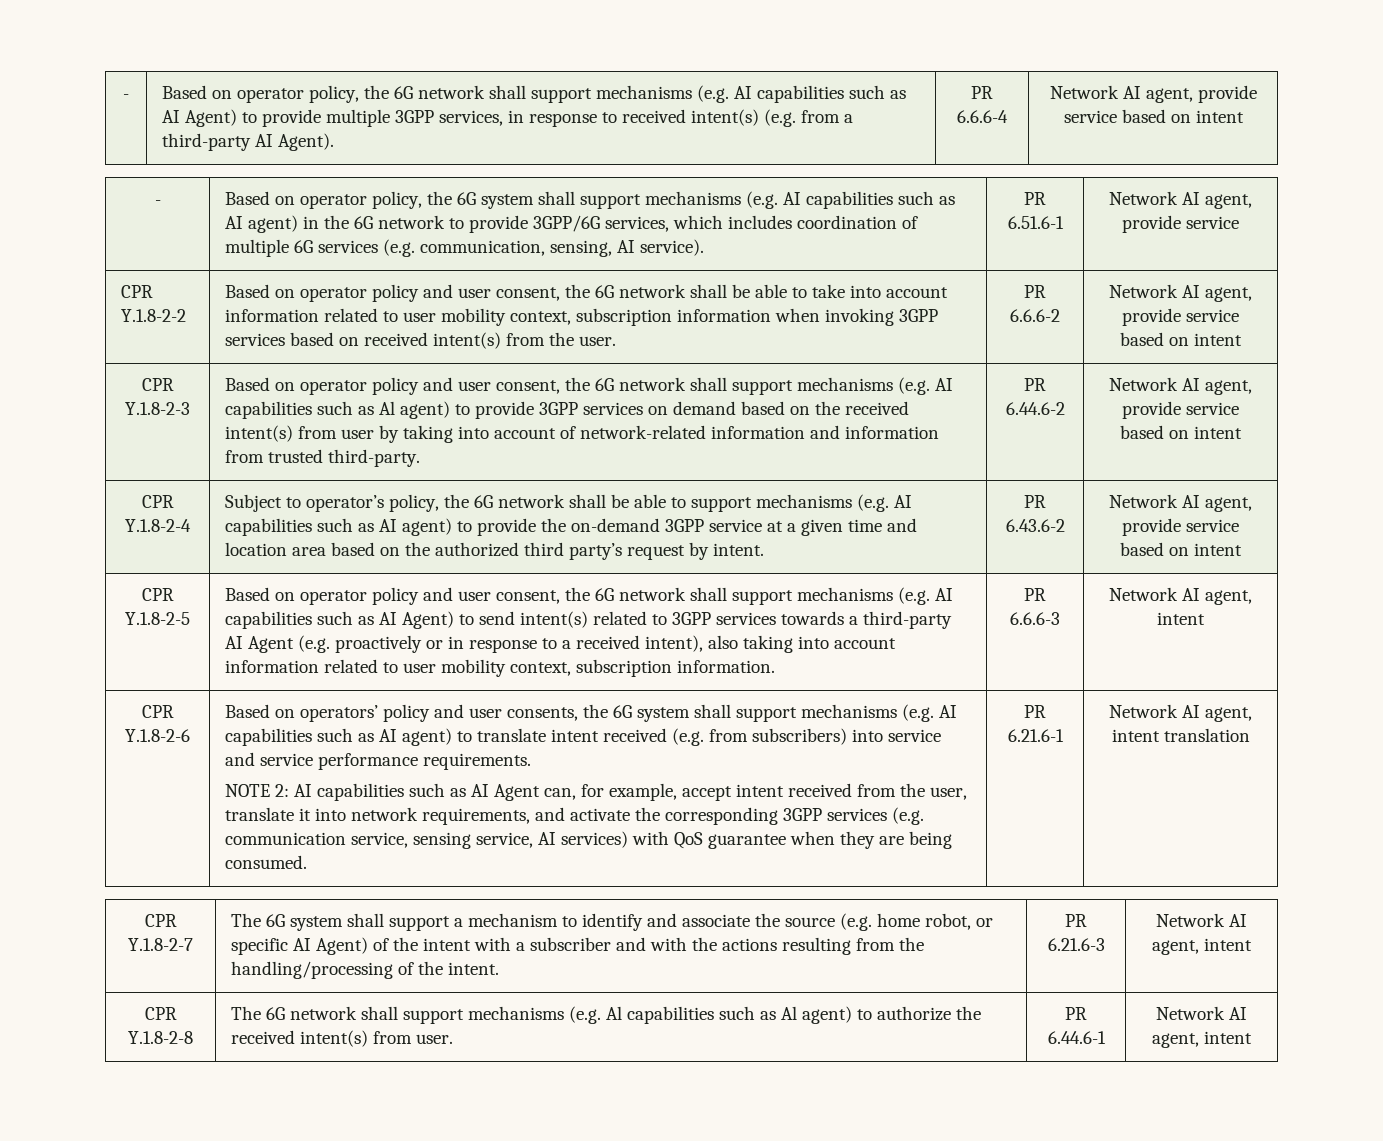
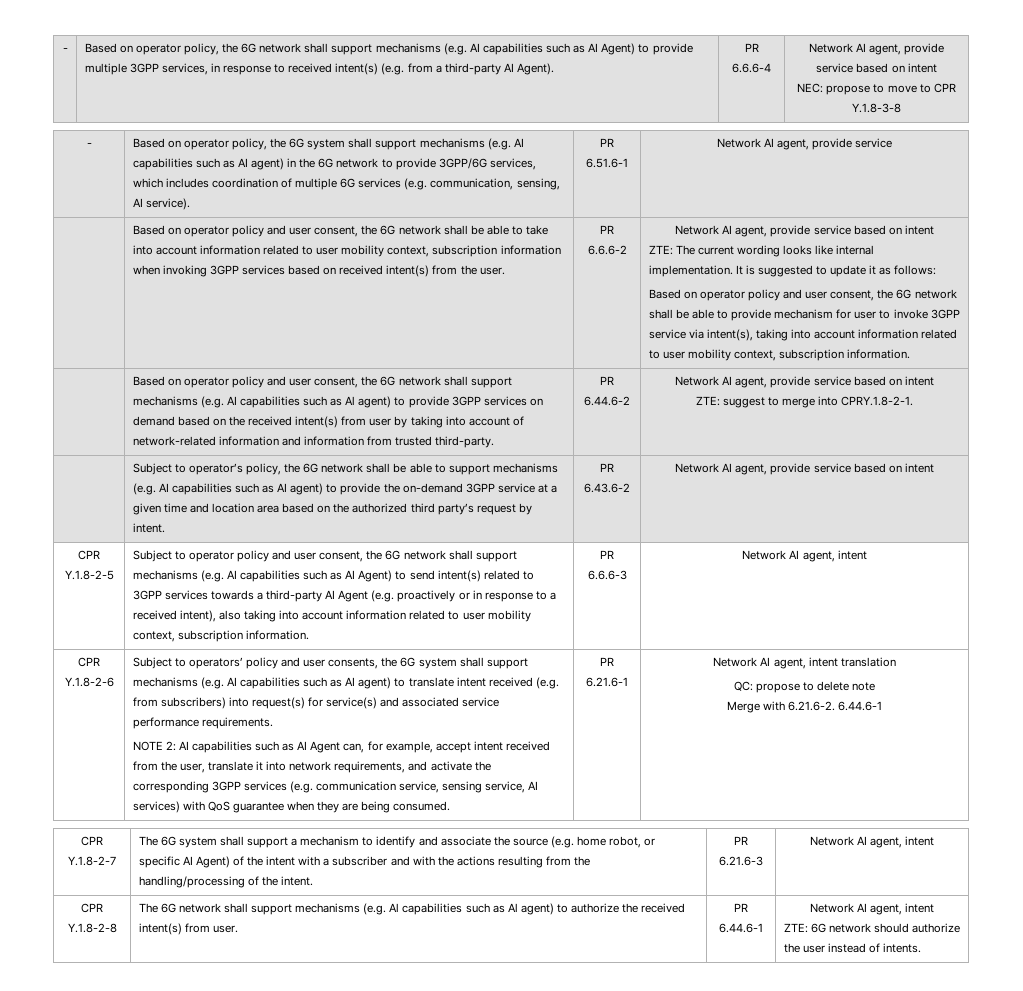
(1244, 116) none -> [797,83,956,95] [852,103,901,113] // NEC: propose to move to CPR Y.1.8-3-8
[120,285,153,298] [120,309,186,322] CPR Y.1.8-2-2 -> (893, 143) none
[141,378,174,391] [125,402,190,415] // CPR Y.1.8-2-3 -> [648,245,875,257] [648,265,937,277] [648,289,957,301] [648,309,960,321] [648,329,958,341] [648,349,911,361] // ZTE: The current wording looks like internal implementation. It is suggested to update it as follows: // Based on operator policy and user consent, the 6G network shall be able to provide mechanism for user to invoke 3GPP service via intent(s), taking into account information related to user mobility context, subscription information. //
[141,495,174,508] [125,519,191,532] // CPR Y.1.8-2-4 -> [695,396,914,408] // ZTE: suggest to merge into CPRY.1.8-2-1. //
[224,587,295,601] Based on -> [132,550,186,562] Subject to
[224,704,295,718] Based on -> [132,657,186,669] Subject to
[887,729,941,742] [224,752,255,766] service and -> [251,697,460,709] request(s) for service(s) and associated
(1250, 735) none -> [733,681,876,693] [726,701,883,713] // QC: propose to delete note // Merge with 6.21.6-2. 6.44.6-1
(1252, 1037) none -> [783,923,961,933] [783,943,922,953] // ZTE: 6G network should authorize the user instead of intents.

